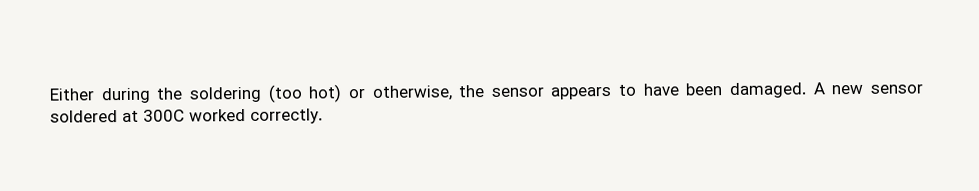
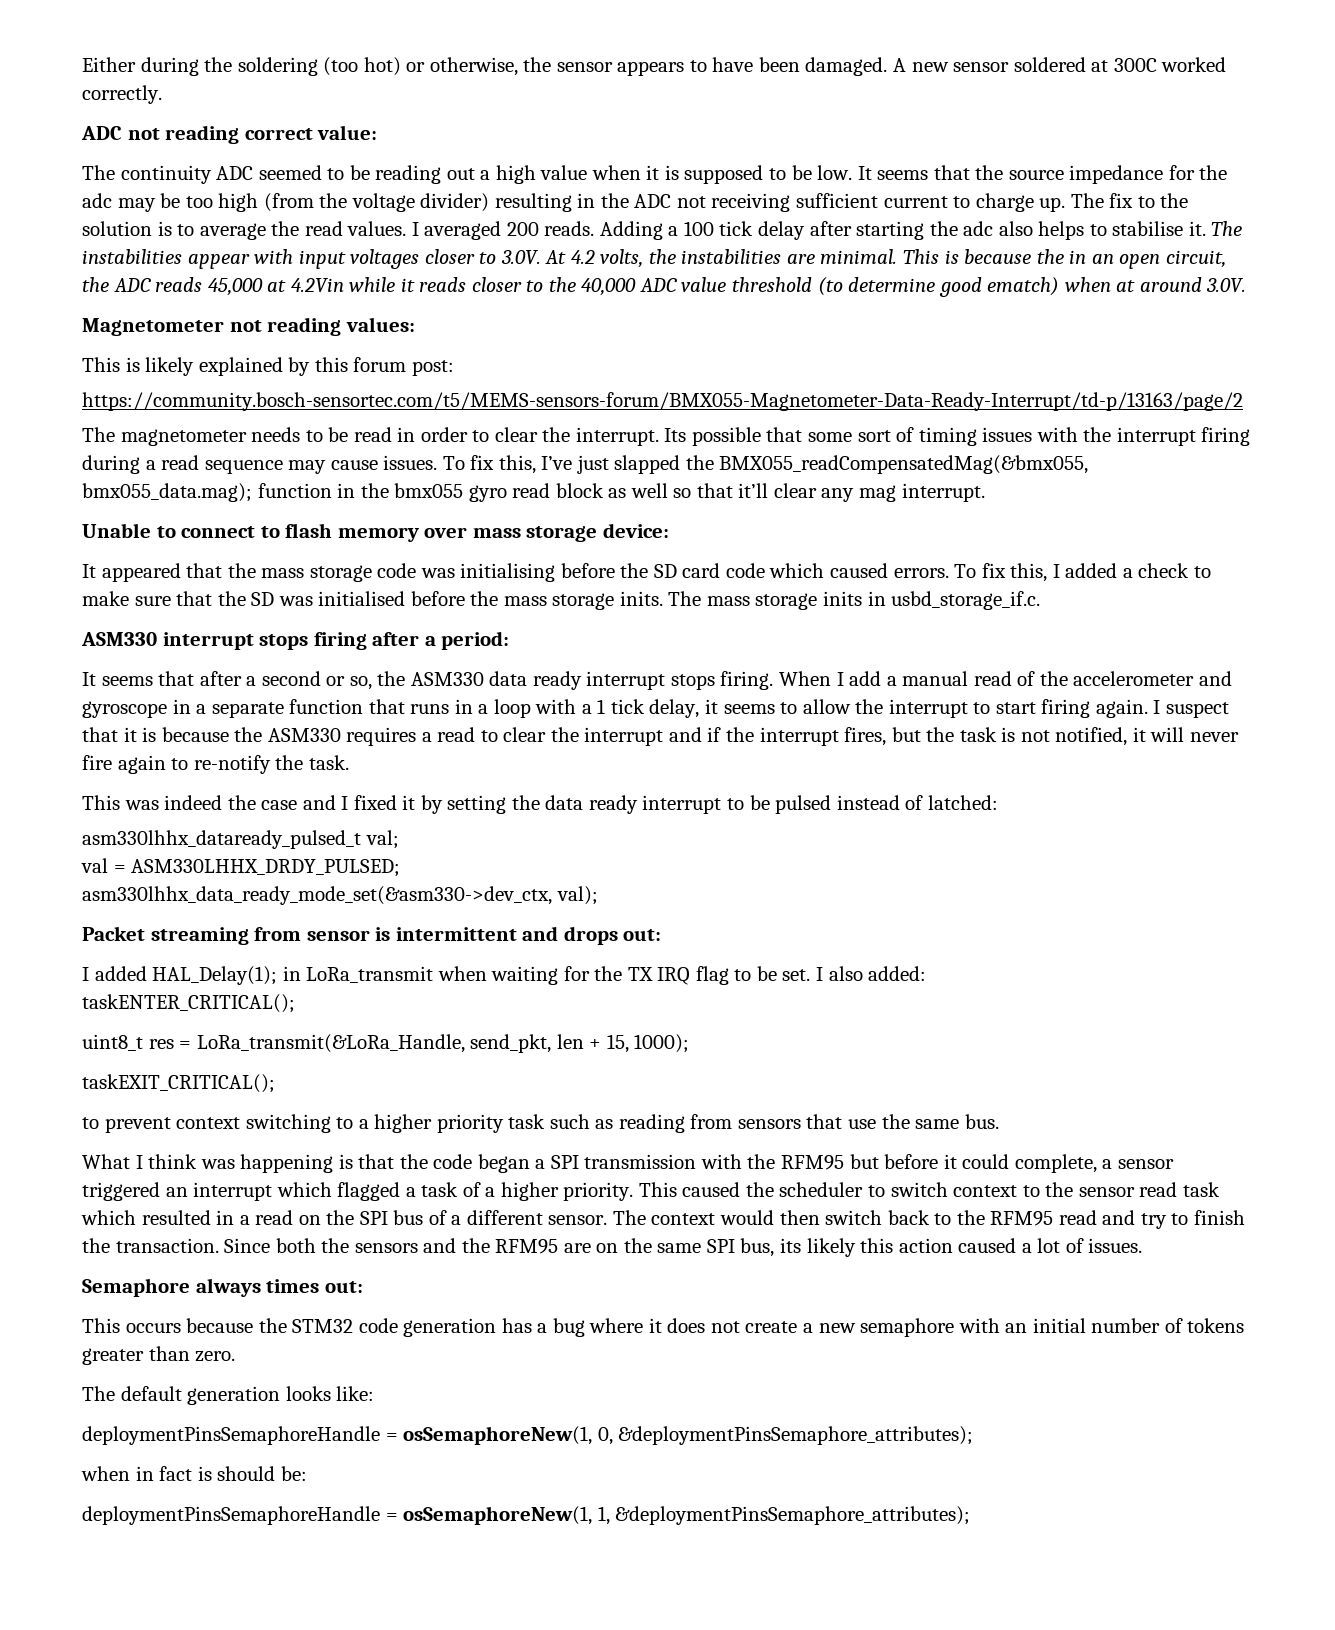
(323, 116) none -> [81,125,378,144] [82,165,1228,184] [82,193,1189,212] [82,221,1243,240] [82,249,1226,269] [82,277,1247,297] [82,317,415,336] [82,357,454,376] [82,392,1243,411] [82,427,1251,446] [82,455,1089,474] [82,483,985,502] [82,523,669,542] [82,563,1211,582] [82,591,1041,610] [81,631,510,650] [82,671,1232,690] [82,699,1229,718] [82,727,1239,746] [82,755,349,774] [82,795,998,814] [82,830,399,849] [81,858,401,877] [82,886,598,905] [82,926,662,945] [82,966,927,985] [82,994,295,1013] [82,1034,690,1053] [82,1074,275,1093] [82,1114,999,1133] [82,1154,1174,1173] [82,1182,1220,1201] [81,1210,1245,1229] [82,1238,1143,1257] [82,1278,363,1297] [82,1318,1245,1337] [82,1346,236,1365] [82,1386,375,1405] [82,1426,974,1445] [81,1466,307,1481] [82,1506,971,1525] // ADC not reading correct value: // The continuity ADC seemed to be reading out a high value when it is supposed to be low. It seems that the source impedance for the adc may be too high (from the voltage divider) resulting in the ADC not receiving sufficient current to charge up. The fix to the solution is to average the read values. I averaged 200 reads. Adding a 100 tick delay after starting the adc also helps to stabilise it. The instabilities appear with input voltages closer to 3.0V. At 4.2 volts, the instabilities are minimal. This is because the in an open circuit, the ADC reads 45,000 at 4.2Vin while it reads closer to the 40,000 ADC value threshold (to determine good ematch) when at around 3.0V. // Magnetometer not reading values: // This is likely explained by this forum post: // https://community.bosch-sensortec.com/t5/MEMS-sensors-forum/BMX055-Magnetometer-Data-Ready-Interrupt/td-p/13163/page/2 // The magnetometer needs to be read in order to clear the interrupt. Its possible that some sort of timing issues with the interrupt firing during a read sequence may cause issues. To fix this, I’ve just slapped the BMX055_readCompensatedMag(&bmx055, bmx055_data.mag); function in the bmx055 gyro read block as well so that it’ll clear any mag interrupt. // Unable to connect to flash memory over mass storage device: // It appeared that the mass storage code was initialising before the SD card code which caused errors. To fix this, I added a check to make sure that the SD was initialised before the mass storage inits. The mass storage inits in usbd_storage_if.c. // ASM330 interrupt stops firing after a period: // It seems that after a second or so, the ASM330 data ready interrupt stops firing. When I add a manual read of the accelerometer and gyroscope in a separate function that runs in a loop with a 1 tick delay, it seems to allow the interrupt to start firing again. I suspect that it is because the ASM330 requires a read to clear the interrupt and if the interrupt fires, but the task is not notified, it will never fire again to re-notify the task. // This was indeed the case and I fixed it by setting the data ready interrupt to be pulsed instead of latched: // asm330lhhx_dataready_pulsed_t val; // val = ASM330LHHX_DRDY_PULSED; // asm330lhhx_data_ready_mode_set(&asm330->dev_ctx, val); // Packet streaming from sensor is intermittent and drops out: // I added HAL_Delay(1); in LoRa_transmit when waiting for the TX IRQ flag to be set. I also added: // taskENTER_CRITICAL(); // uint8_t res = LoRa_transmit(&LoRa_Handle, send_pkt, len + 15, 1000); // taskEXIT_CRITICAL(); // to prevent context switching to a higher priority task such as reading from sensors that use the same bus. // What I think was happening is that the code began a SPI transmission with the RFM95 but before it could complete, a sensor triggered an interrupt which flagged a task of a higher priority. This caused the scheduler to switch context to the sensor read task which resulted in a read on the SPI bus of a different sensor. The context would then switch back to the RFM95 read and try to finish the transaction. Since both the sensors and the RFM95 are on the same SPI bus, its likely this action caused a lot of issues. // Semaphore always times out: // This occurs because the STM32 code generation has a bug where it does not create a new semaphore with an initial number of tokens greater than zero. // The default generation looks like: // deploymentPinsSemaphoreHandle = osSemaphoreNew(1, 0, &deploymentPinsSemaphore_attributes); // when in fact is should be: // deploymentPinsSemaphoreHandle = osSemaphoreNew(1, 1, &deploymentPinsSemaphore_attributes);

